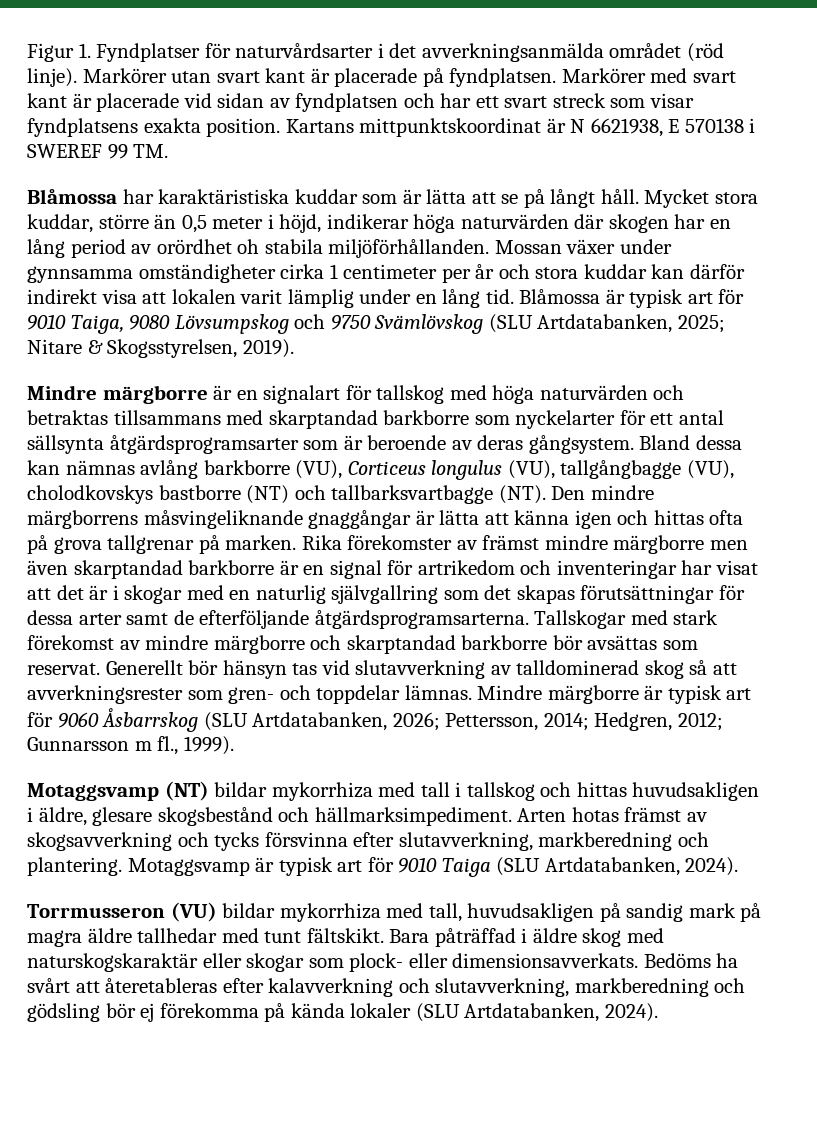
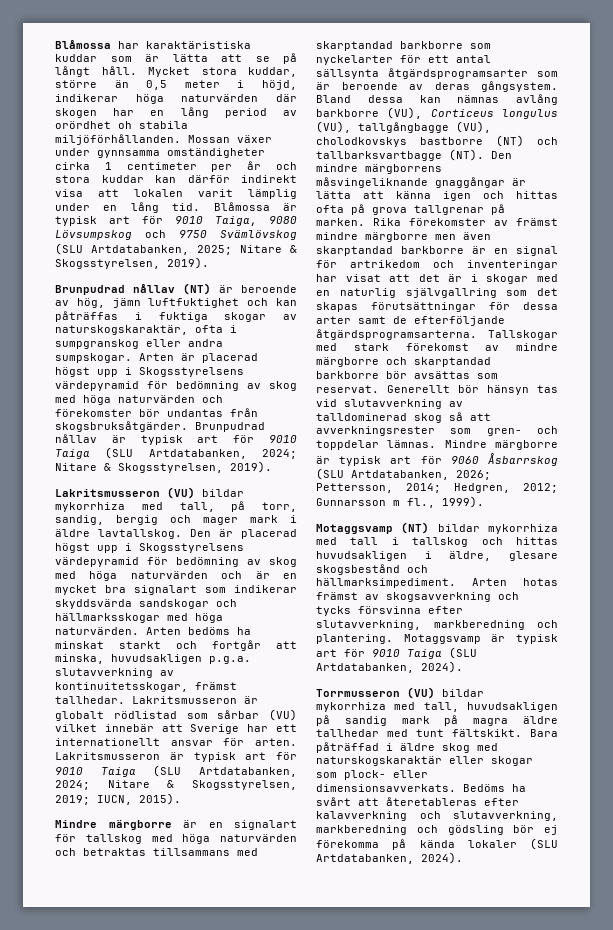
[27,43,724,62] [27,68,736,87] [27,93,694,112] [27,118,756,137] [27,144,169,159] Figur 1. Fyndplatser för naturvårdsarter i det avverkningsanmälda området (röd linje). Markörer utan svart kant är placerade på fyndplatsen. Markörer med svart kant är placerade vid sidan av fyndplatsen och har ett svart streck som visar fyndplatsens exakta position. Kartans mittpunktskoordinat är N 6621938, E 570138 i SWEREF 99 TM. // -> (55, 44) none
(294, 348) none -> [55,283,297,295] [55,298,297,308] [55,311,297,322] [55,325,237,335] [55,339,223,349] [55,353,258,363] [55,367,244,377] [55,381,297,391] [55,395,223,405] [55,408,258,417] [55,421,265,432] [55,434,297,445] [55,447,297,459] [55,461,272,473] [55,487,244,499] [55,501,297,512] [55,515,297,525] [55,529,297,539] [55,543,244,553] [55,557,297,567] [55,571,297,581] [55,585,297,595] [55,599,237,609] [55,613,223,623] [55,627,251,635] [55,640,297,651] [55,654,251,664] [55,668,174,678] [55,682,237,692] [55,696,258,704] [55,709,297,721] [55,724,297,734] [55,738,297,746] [55,752,297,762] [55,765,297,777] [55,780,297,790] [55,793,181,805] // Brunpudrad nållav (NT) är beroende av hög, jämn luftfuktighet och kan påträffas i fuktiga skogar av naturskogskaraktär, ofta i sumpgranskog eller andra sumpskogar. Arten är placerad högst upp i Skogsstyrelsens värdepyramid för bedömning av skog med höga naturvärden och förekomster bör undantas från skogsbruksåtgärder. Brunpudrad nållav är typisk art för 9010 Taiga (SLU Artdatabanken, 2024; Nitare & Skogsstyrelsen, 2019). // Lakritsmusseron (VU) bildar mykorrhiza med tall, på torr, sandig, bergig och mager mark i äldre lavtallskog. Den är placerad högst upp i Skogsstyrelsens värdepyramid för bedömning av skog med höga naturvärden och är en mycket bra signalart som indikerar skyddsvärda sandskogar och hällmarksskogar med höga naturvärden. Arten bedöms ha minskat starkt och fortgår att minska, huvudsakligen p.g.a. slutavverkning av kontinuitetsskogar, främst tallhedar. Lakritsmusseron är globalt rödlistad som sårbar (VU) vilket innebär att Sverige har ett internationellt ansvar för arten. Lakritsmusseron är typisk art för 9010 Taiga (SLU Artdatabanken, 2024; Nitare & Skogsstyrelsen, 2019; IUCN, 2015).

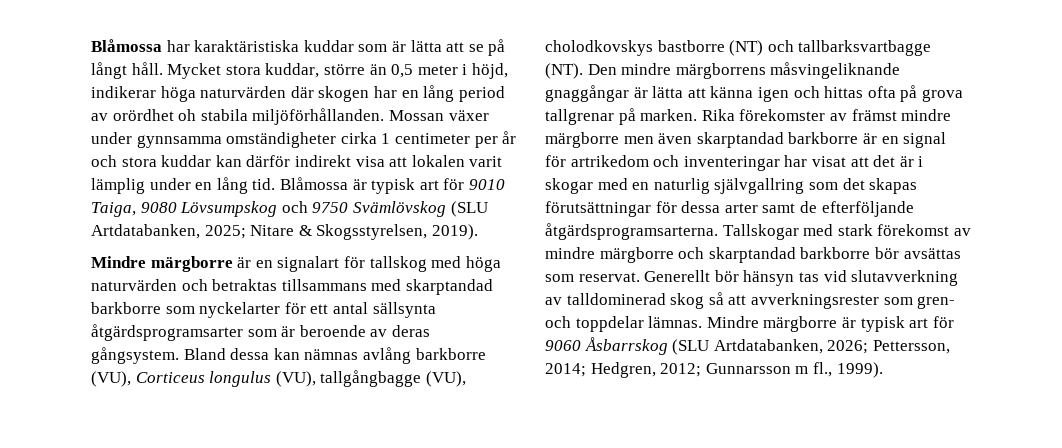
[55,283,297,295] [55,298,297,308] [55,311,297,322] [55,325,237,335] [55,339,223,349] [55,353,258,363] [55,367,244,377] [55,381,297,391] [55,395,223,405] [55,408,258,417] [55,421,265,432] [55,434,297,445] [55,447,297,459] [55,461,272,473] [55,487,244,499] [55,501,297,512] [55,515,297,525] [55,529,297,539] [55,543,244,553] [55,557,297,567] [55,571,297,581] [55,585,297,595] [55,599,237,609] [55,613,223,623] [55,627,251,635] [55,640,297,651] [55,654,251,664] [55,668,174,678] [55,682,237,692] [55,696,258,704] [55,709,297,721] [55,724,297,734] [55,738,297,746] [55,752,297,762] [55,765,297,777] [55,780,297,790] [55,793,181,805] // Brunpudrad nållav (NT) är beroende av hög, jämn luftfuktighet och kan påträffas i fuktiga skogar av naturskogskaraktär, ofta i sumpgranskog eller andra sumpskogar. Arten är placerad högst upp i Skogsstyrelsens värdepyramid för bedömning av skog med höga naturvärden och förekomster bör undantas från skogsbruksåtgärder. Brunpudrad nållav är typisk art för 9010 Taiga (SLU Artdatabanken, 2024; Nitare & Skogsstyrelsen, 2019). // Lakritsmusseron (VU) bildar mykorrhiza med tall, på torr, sandig, bergig och mager mark i äldre lavtallskog. Den är placerad högst upp i Skogsstyrelsens värdepyramid för bedömning av skog med höga naturvärden och är en mycket bra signalart som indikerar skyddsvärda sandskogar och hällmarksskogar med höga naturvärden. Arten bedöms ha minskat starkt och fortgår att minska, huvudsakligen p.g.a. slutavverkning av kontinuitetsskogar, främst tallhedar. Lakritsmusseron är globalt rödlistad som sårbar (VU) vilket innebär att Sverige har ett internationellt ansvar för arten. Lakritsmusseron är typisk art för 9010 Taiga (SLU Artdatabanken, 2024; Nitare & Skogsstyrelsen, 2019; IUCN, 2015). -> (478, 232) none
[316,522,558,534] [316,537,558,547] [316,551,558,561] [316,564,428,575] [316,578,558,588] [316,592,519,602] [316,606,463,616] [316,620,558,630] [316,634,558,644] [316,647,477,659] [316,661,463,673] [316,687,484,699] [316,702,558,712] [316,715,558,726] [316,729,558,737] [316,742,498,753] [316,756,533,766] [316,770,428,780] [316,784,526,792] [316,797,519,806] [316,811,558,821] [316,825,558,835] [316,838,558,850] [316,852,463,864] // Motaggsvamp (NT) bildar mykorrhiza med tall i tallskog och hittas huvudsakligen i äldre, glesare skogsbestånd och hällmarksimpediment. Arten hotas främst av skogsavverkning och tycks försvinna efter slutavverkning, markberedning och plantering. Motaggsvamp är typisk art för 9010 Taiga (SLU Artdatabanken, 2024). // Torrmusseron (VU) bildar mykorrhiza med tall, huvudsakligen på sandig mark på magra äldre tallhedar med tunt fältskikt. Bara påträffad i äldre skog med naturskogskaraktär eller skogar som plock- eller dimensionsavverkats. Bedöms ha svårt att återetableras efter kalavverkning och slutavverkning, markberedning och gödsling bör ej förekomma på kända lokaler (SLU Artdatabanken, 2024). -> (883, 370) none

